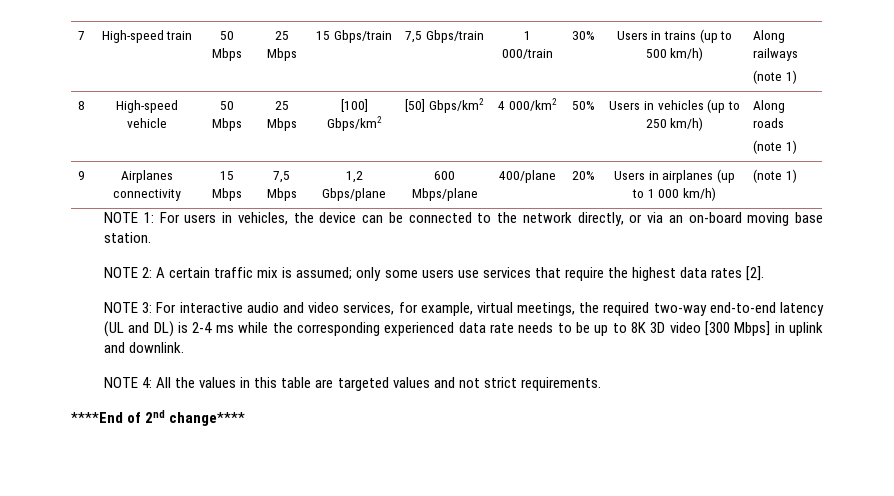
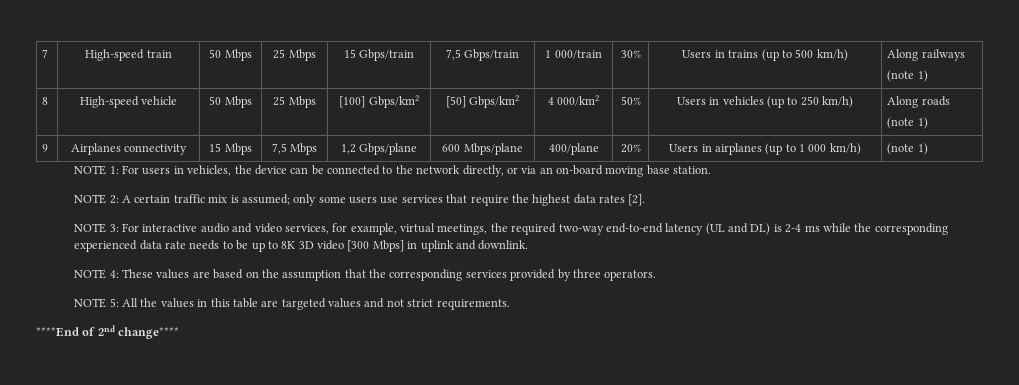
(153, 382) none -> [122,269,657,281] [74,298,119,308] These values are based on the assumption that the corresponding services provided by three operators. // NOTE 5:

